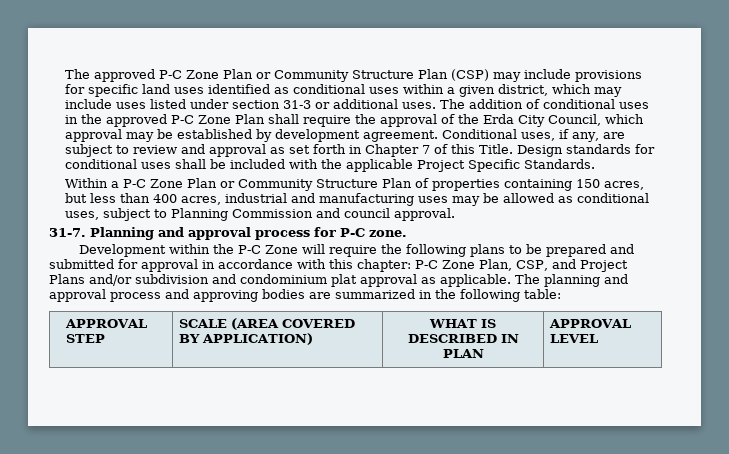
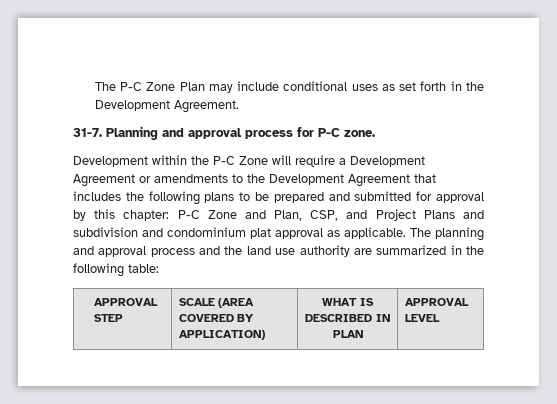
[65,69,643,82] [65,84,623,97] [65,99,650,109] [65,114,645,127] [65,129,626,142] [65,144,656,157] [65,159,596,172] [65,178,645,191] [65,193,650,206] [65,208,456,221] The approved P-C Zone Plan or Community Structure Plan (CSP) may include provisions for specific land uses identified as conditional uses within a given district, which may include uses listed under section 31-3 or additional uses. The addition of conditional uses in the approved P-C Zone Plan shall require the approval of the Erda City Council, which approval may be established by development agreement. Conditional uses, if any, are subject to review and approval as set forth in Chapter 7 of this Title. Design standards for conditional uses shall be included with the applicable Project Specific Standards. // Within a P-C Zone Plan or Community Structure Plan of properties containing 150 acres, but less than 400 acres, industrial and manufacturing uses may be allowed as conditional uses, subject to Planning Commission and council approval. -> [94,81,484,93] [94,100,239,113] The P-C Zone Plan may include conditional uses as set forth in the Development Agreement.
(377, 251) none -> [339,156,425,167] [73,174,436,187] [73,191,121,201] a Development Agreement or amendments to the Development Agreement that includes
[202,259,326,269] in accordance with -> [73,210,86,221] by
(475, 264) none -> [244,210,266,219] and
[89,274,132,286] and/or -> [463,210,484,219] and
[193,289,305,302] approving bodies -> [224,245,350,257] the land use authority

